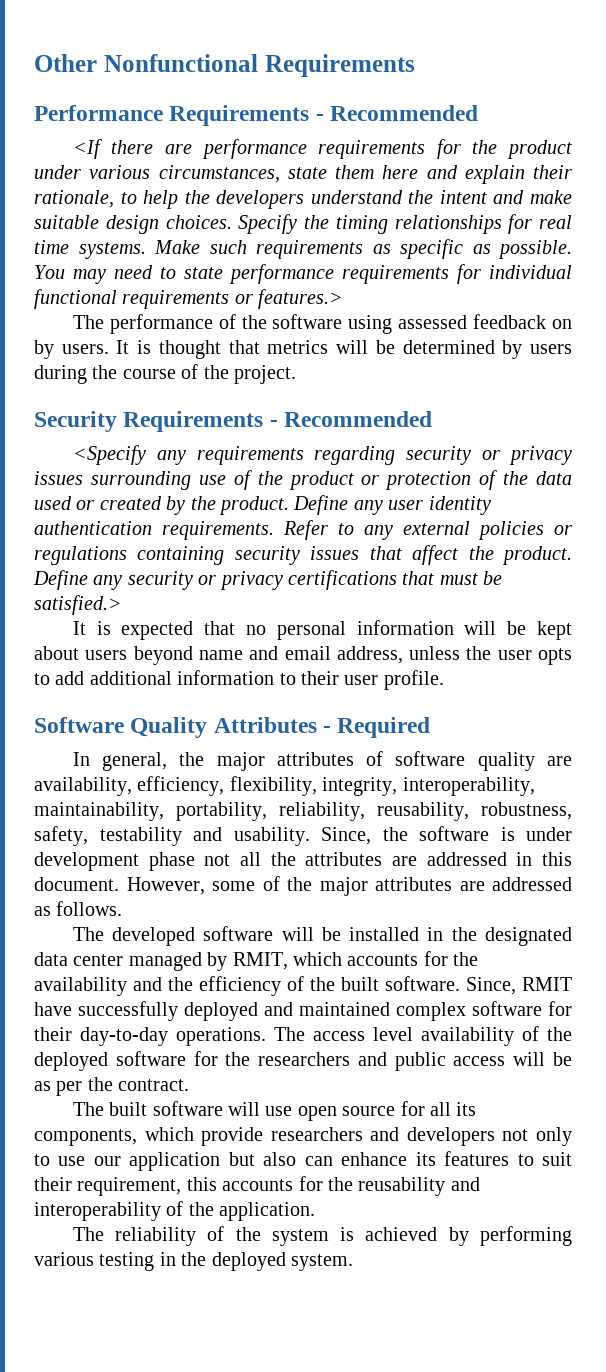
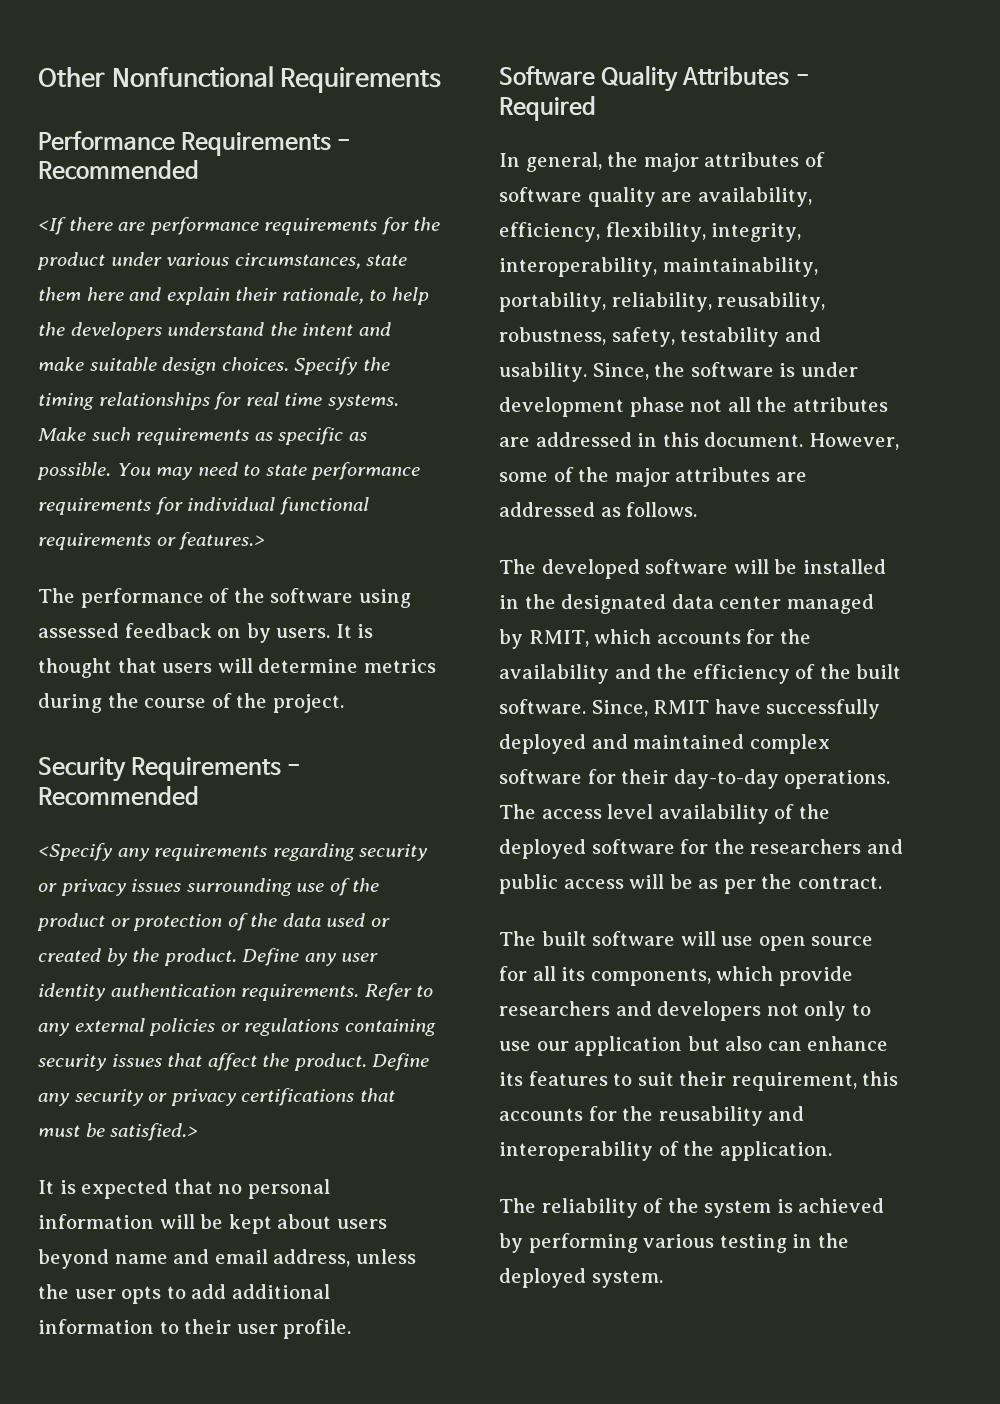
[267,340,573,359] metrics will be determined by users -> [162,658,436,673] users will determine metrics

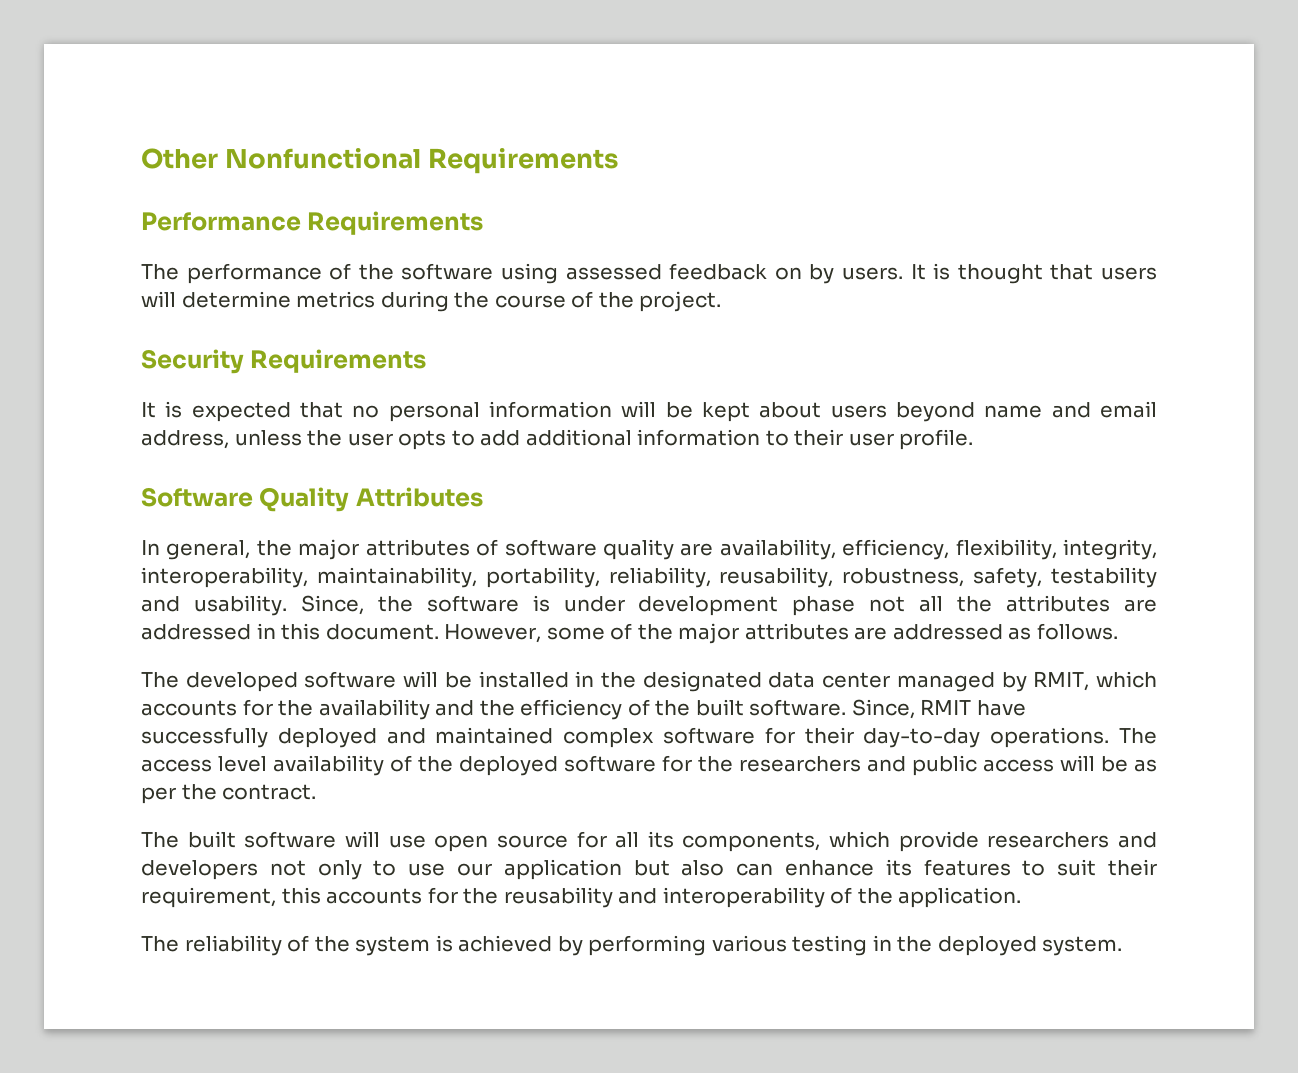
[337,139,351,149] [38,160,199,180] [38,217,441,235] [37,252,408,270] [38,287,429,305] [38,322,391,340] [38,357,390,375] [38,392,399,410] [38,427,367,445] [37,462,421,480] [38,497,369,515] [38,532,266,550] - Recommended // <If there are performance requirements for the product under various circumstances, state them here and explain their rationale, to help the developers understand the intent and make suitable design choices. Specify the timing relationships for real time systems. Make such requirements as specific as possible. You may need to state performance requirements for individual functional requirements or features.> -> (484, 223) none
[287,764,301,774] [38,786,199,806] [38,843,429,861] [38,878,380,896] [37,913,390,931] [38,948,379,966] [38,983,434,1001] [38,1018,436,1036] [38,1053,430,1071] [38,1088,395,1106] [38,1123,199,1141] - Recommended // <Specify any requirements regarding security or privacy issues surrounding use of the product or protection of the data used or created by the product. Define any user identity authentication requirements. Refer to any external policies or regulations containing security issues that affect the product. Define any security or privacy certifications that must be satisfied.> -> (427, 361) none
[795,74,809,84] [499,96,596,121] - Required -> (483, 497) none

